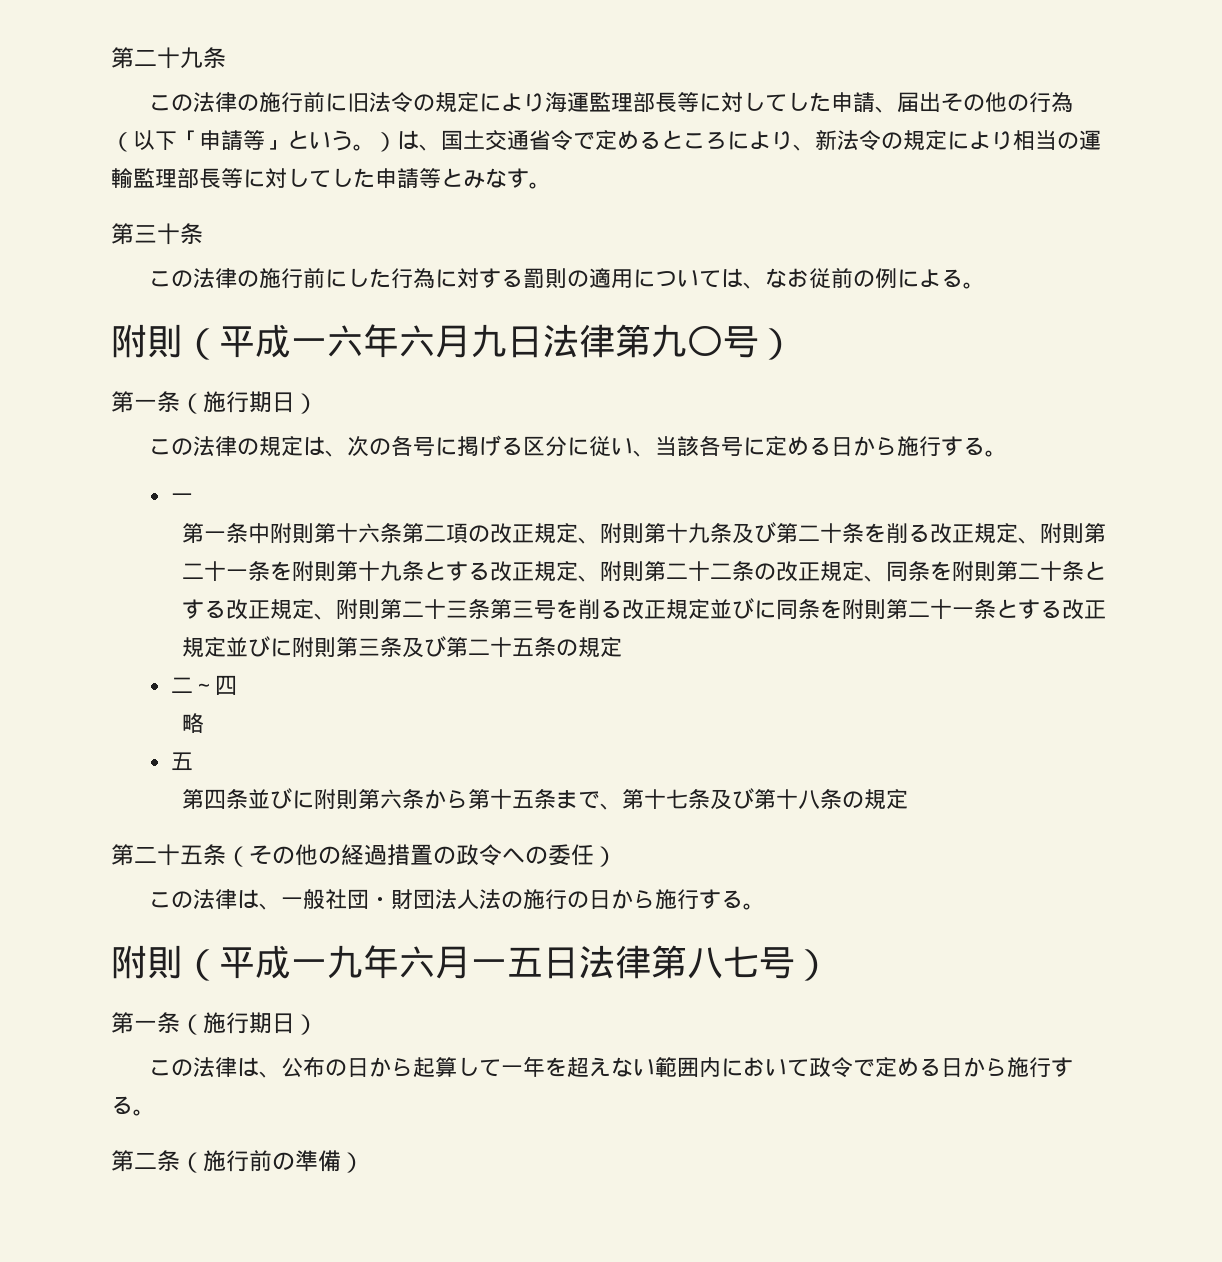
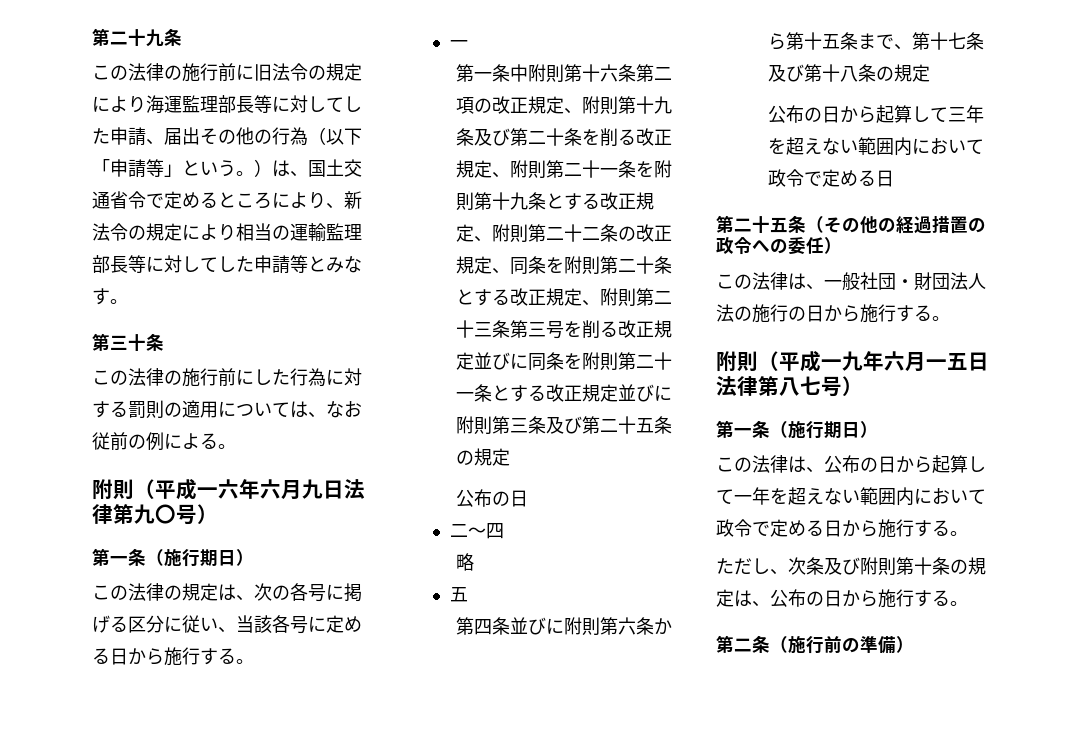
(622, 647) none -> [455,489,528,507] // 公布の日
(908, 799) none -> [767,105,984,123] [767,137,984,156] [767,169,894,187] // 公布の日から起算して三年を超えない範囲内において政令で定める日
(155, 1112) none -> [716,557,986,576] [716,589,968,608] // ただし、次条及び附則第十条の規定は、公布の日から施行する。

